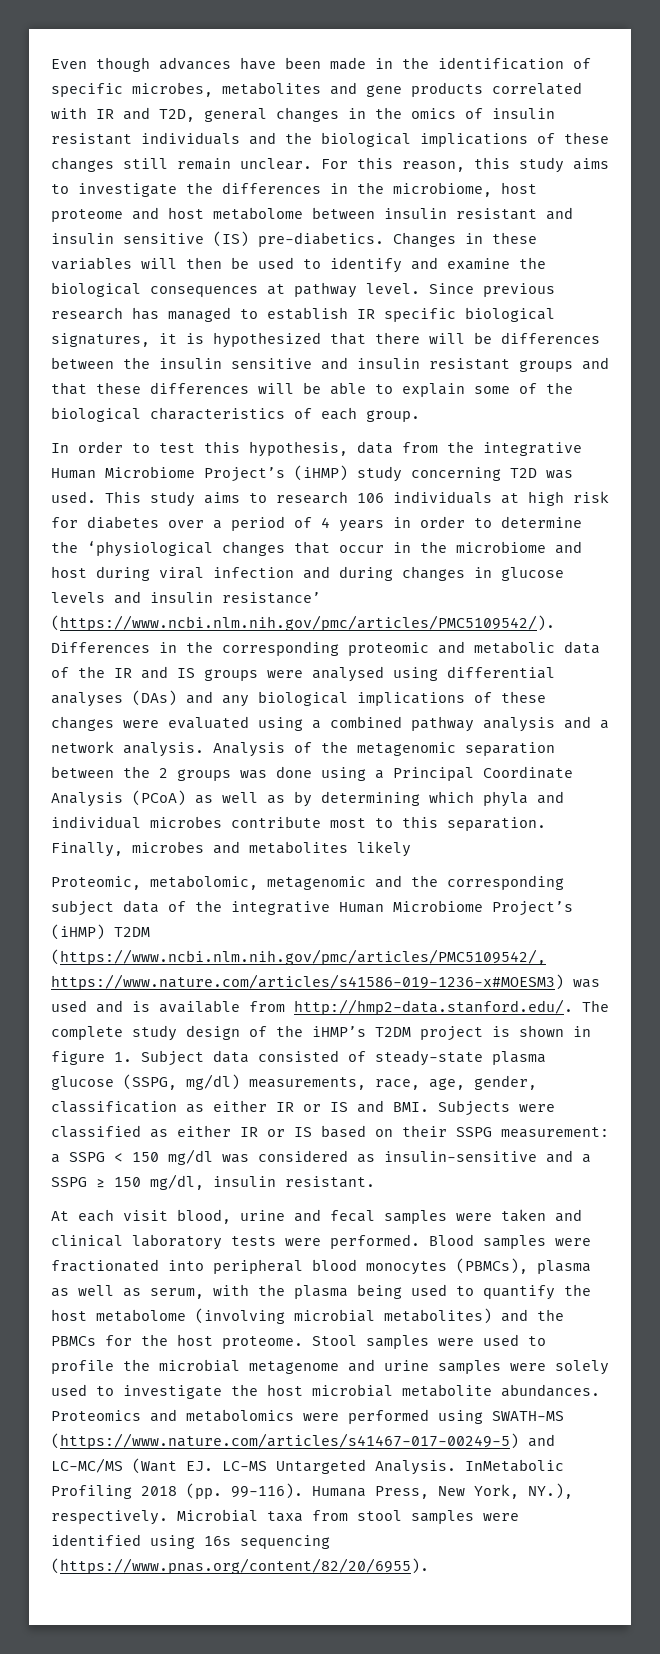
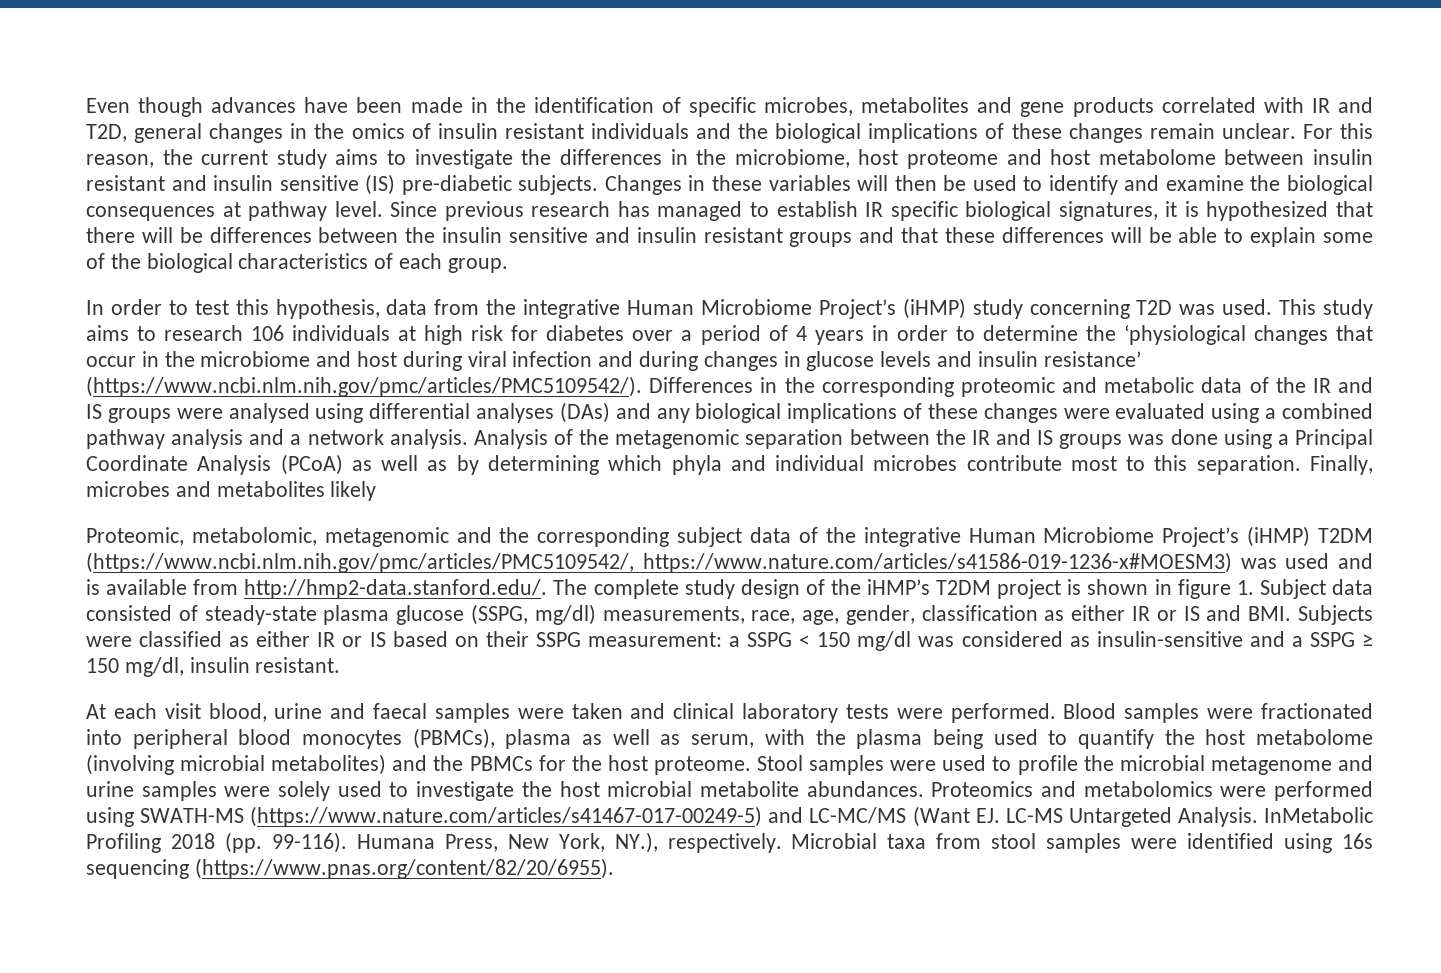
[123,158,168,169] still -> (1143, 133) none
[474,157,510,169] this -> [162,149,269,165] the current
[258,232,384,247] pre-diabetics. -> [401,175,599,195] pre-diabetic subjects.
[159,768,168,778] 2 -> [971,429,1054,445] IR and IS
[330,1210,375,1222] fecal -> [373,703,428,719] faecal

